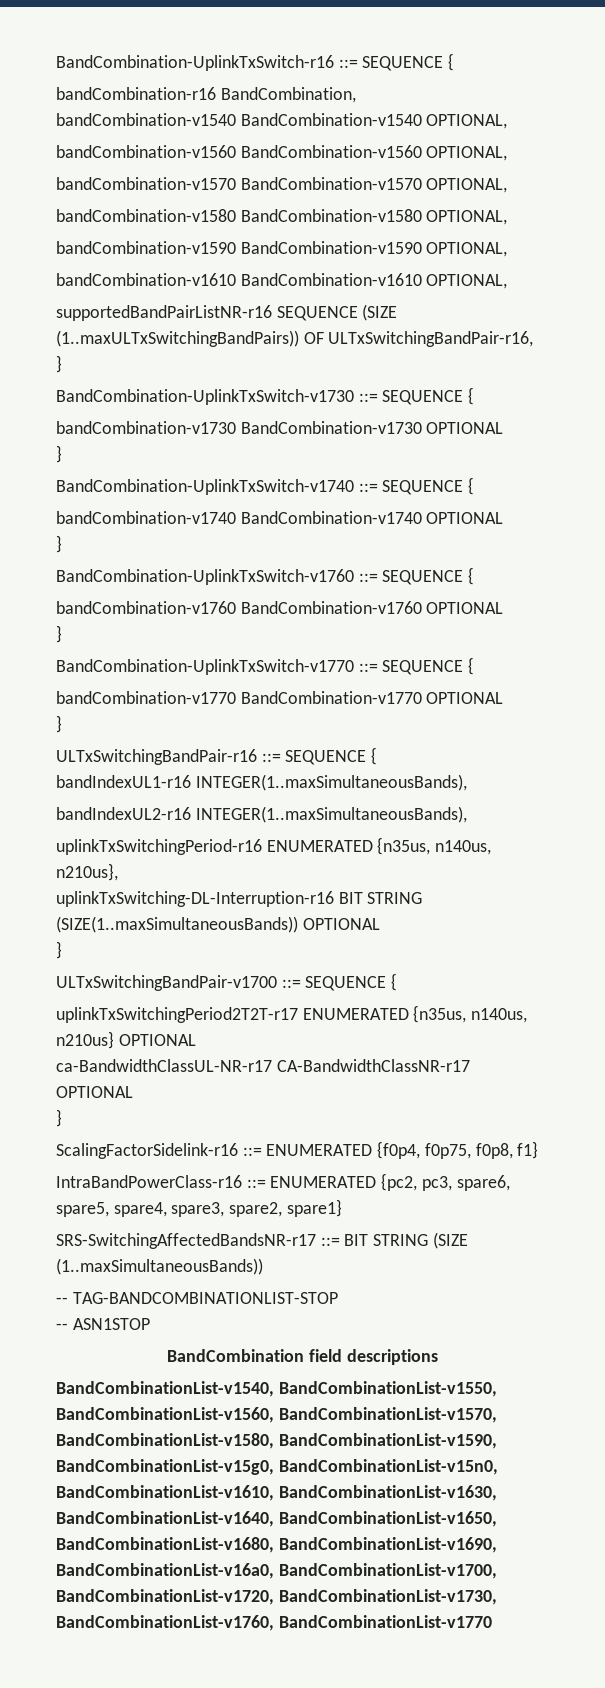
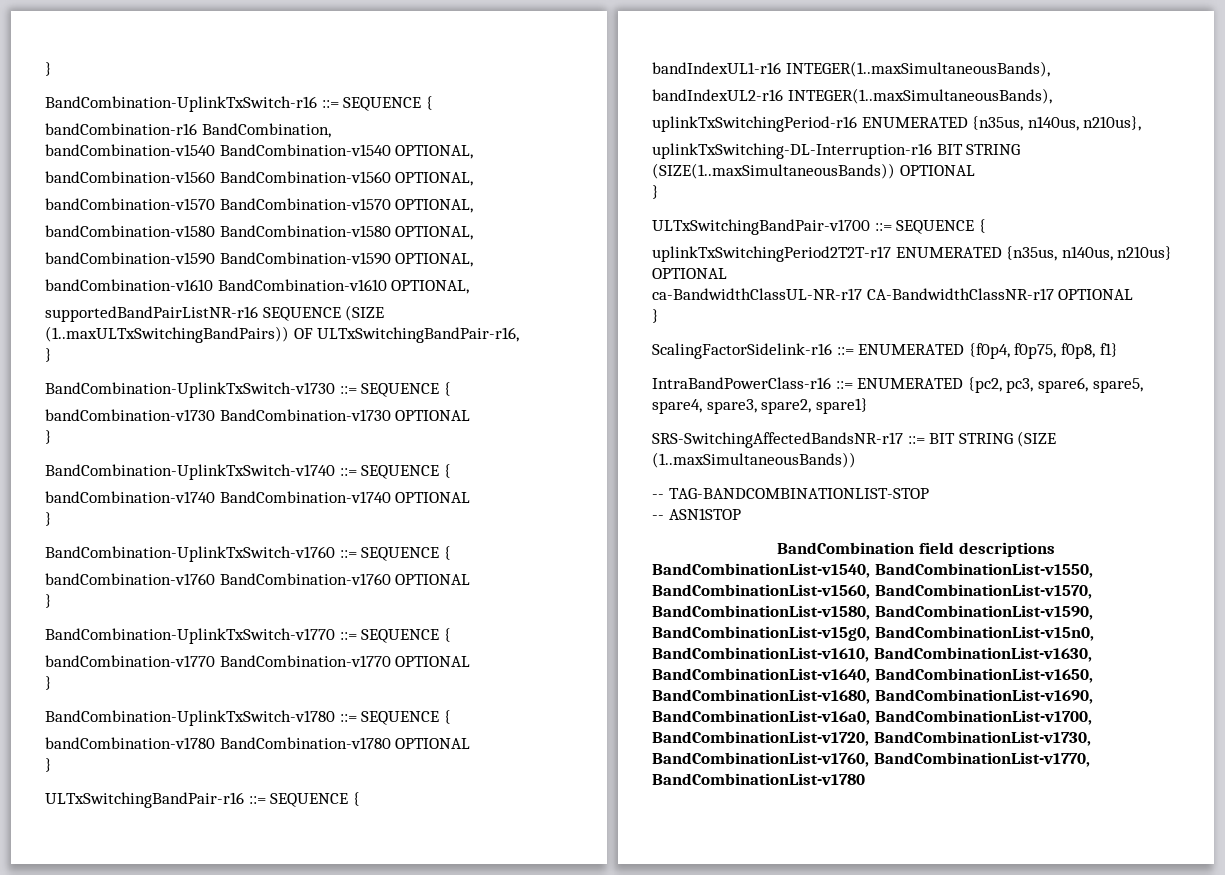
(56, 63) none -> [45,62,52,76] } //
(62, 724) none -> [45,710,451,726] [45,737,471,749] [45,758,52,772] // BandCombination-UplinkTxSwitch-v1780 ::= SEQUENCE { // bandCombination-v1780 BandCombination-v1780 OPTIONAL // }
[278,1615,492,1628] BandCombinationList-v1770 -> [873,752,1090,767] [652,773,865,785] BandCombinationList-v1770, BandCombinationList-v1780

